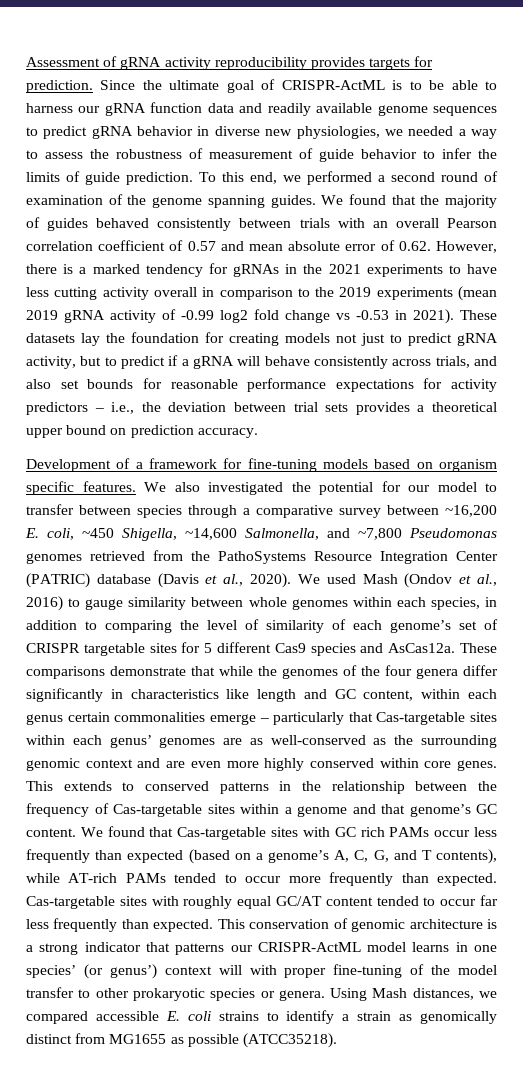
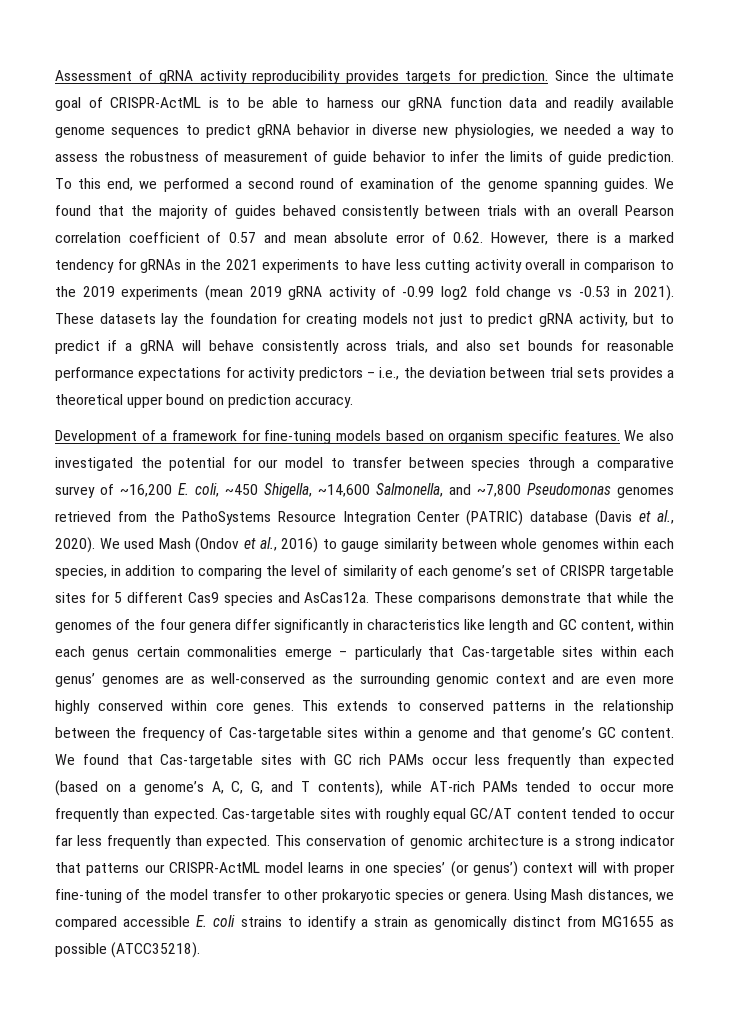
[387,505,439,515] between -> [100,484,114,495] of

